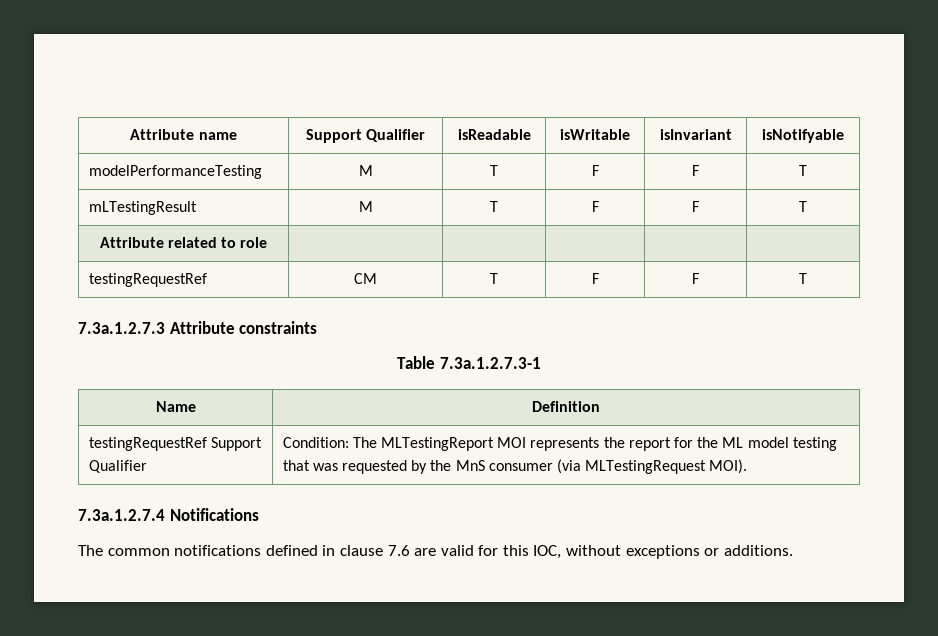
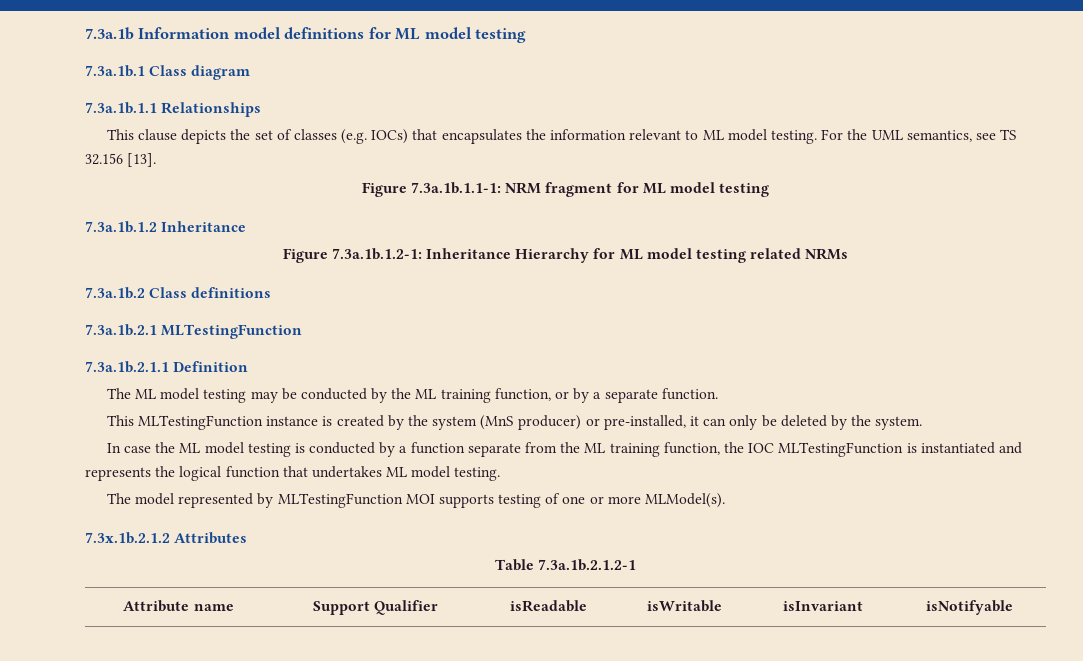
(130, 134) none -> [85,27,527,43] [85,65,251,80] [85,102,262,117] [106,129,1018,144] [85,153,157,167] [361,182,770,197] [85,221,247,233] [282,248,849,263] [85,287,272,299] [85,324,303,339] [85,361,249,373] [106,388,718,403] [106,415,923,430] [106,442,1022,457] [85,466,501,481] [106,493,726,508] [85,532,248,544] [494,559,637,571] 7.3a.1b Information model definitions for ML model testing // 7.3a.1b.1 Class diagram // 7.3a.1b.1.1 Relationships // This clause depicts the set of classes (e.g. IOCs) that encapsulates the information relevant to ML model testing. For the UML semantics, see TS 32.156 [13]. // Figure 7.3a.1b.1.1-1: NRM fragment for ML model testing // 7.3a.1b.1.2 Inheritance // Figure 7.3a.1b.1.2-1: Inheritance Hierarchy for ML model testing related NRMs // 7.3a.1b.2 Class definitions // 7.3a.1b.2.1 MLTestingFunction // 7.3a.1b.2.1.1 Definition // The ML model testing may be conducted by the ML training function, or by a separate function. // This MLTestingFunction instance is created by the system (MnS producer) or pre-installed, it can only be deleted by the system. // In case the ML model testing is conducted by a function separate from the ML training function, the IOC MLTestingFunction is instantiated and represents the logical function that undertakes ML model testing. // The model represented by MLTestingFunction MOI supports testing of one or more MLModel(s). // 7.3x.1b.2.1.2 Attributes // Table 7.3a.1b.2.1.2-1 //
[88,165,262,179] [358,165,373,176] [490,165,498,176] [591,165,599,176] [692,165,699,176] [799,165,807,176] [88,201,197,215] [358,201,373,212] [490,201,498,212] [591,201,599,212] [692,201,699,212] [799,201,807,212] [99,237,268,248] [88,273,207,287] [354,273,377,284] [490,273,498,284] [591,273,599,284] [692,273,699,284] [799,273,807,284] [78,321,318,334] [397,356,541,369] [155,401,196,412] [532,401,600,412] [88,437,262,451] [88,460,147,473] [282,437,837,451] [282,459,748,474] [78,508,259,521] [78,545,793,559] // modelPerformanceTesting | M | T | F | F | T // mLTestingResult | M | T | F | F | T // Attribute related to role | | | | | // testingRequestRef | CM | T | F | F | T // 7.3a.1.2.7.3 Attribute constraints // Table 7.3a.1.2.7.3-1 // Name | Definition // testingRequestRef Support Qualifier | Condition: The MLTestingReport MOI represents the report for the ML model testing that was requested by the MnS consumer (via MLTestingRequest MOI). // 7.3a.1.2.7.4 Notifications // The common notifications defined in clause 7.6 are valid for this IOC, without exceptions or additions. -> (1013, 607) none

